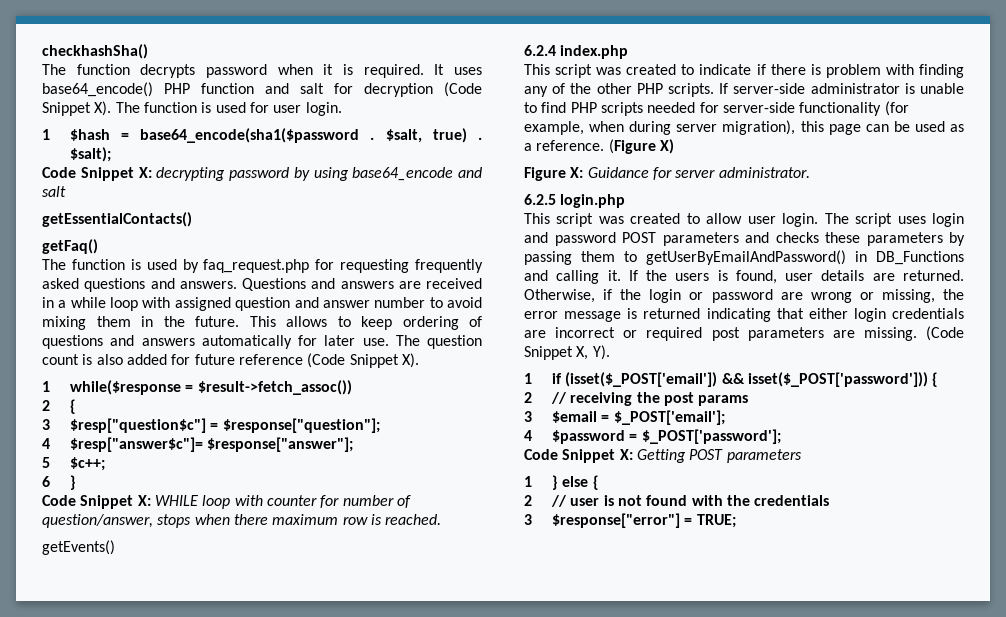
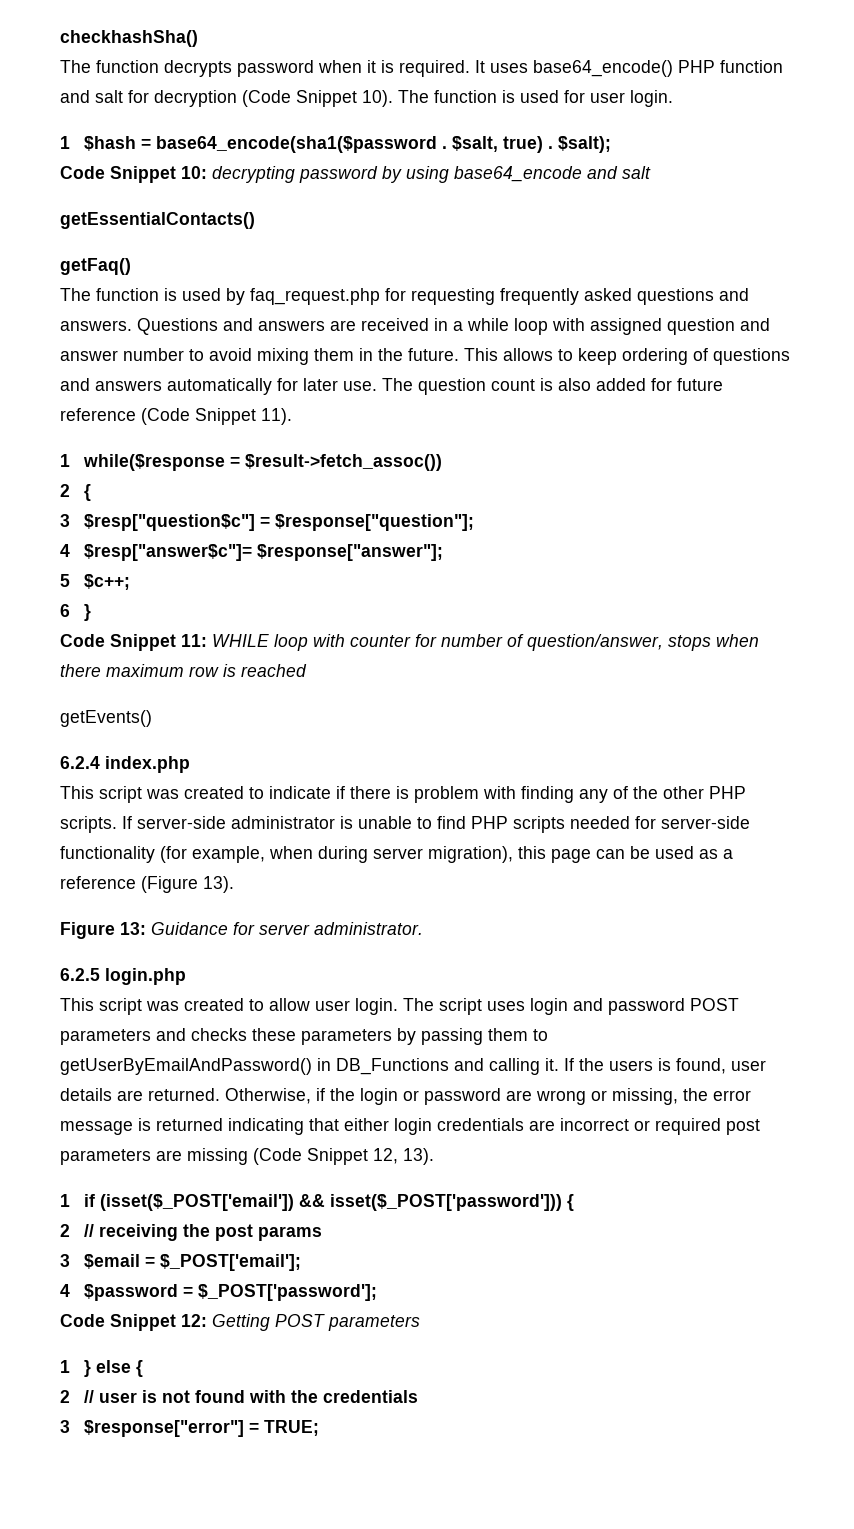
[94,101,112,116] X). -> [362,90,393,107] 10).
[138,167,152,178] X: -> [181,166,207,179] 10:
[401,353,419,368] X). -> [261,408,292,425] 11).
[137,495,151,506] X: -> [181,634,207,647] 11:
[385,514,442,525] reached. -> [241,664,307,677] reached
[536,139,674,154] reference. (Figure X) -> [60,876,234,893] reference (Figure 13).
[570,167,584,178] X: -> [120,922,146,935] 13:
[863,326,964,341] [524,345,610,360] missing. (Code Snippet X, Y). -> [187,1148,434,1165] missing (Code Snippet 12, 13).
[619,449,633,460] X: -> [181,1314,207,1327] 12:

